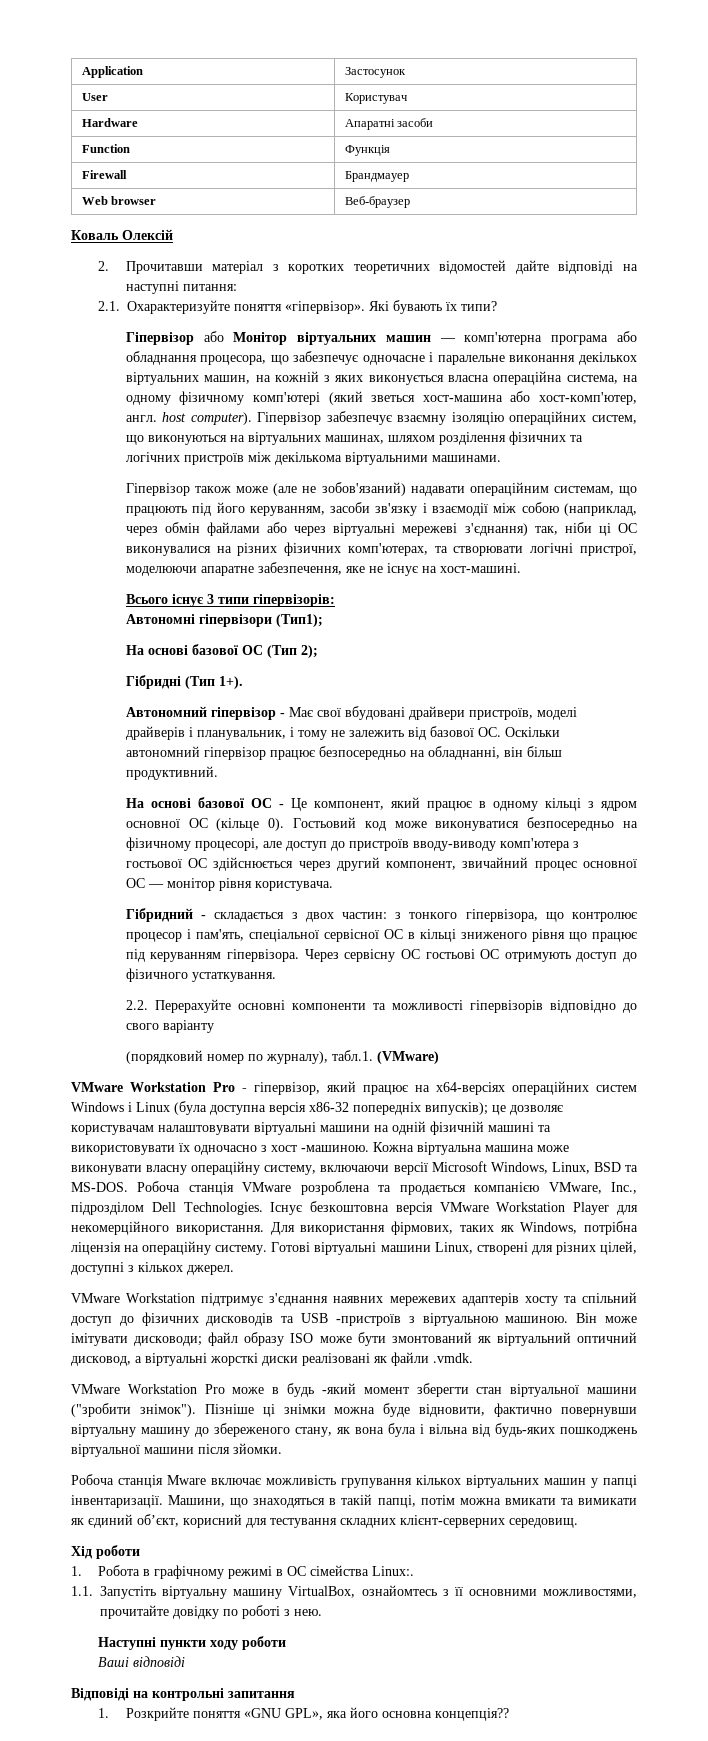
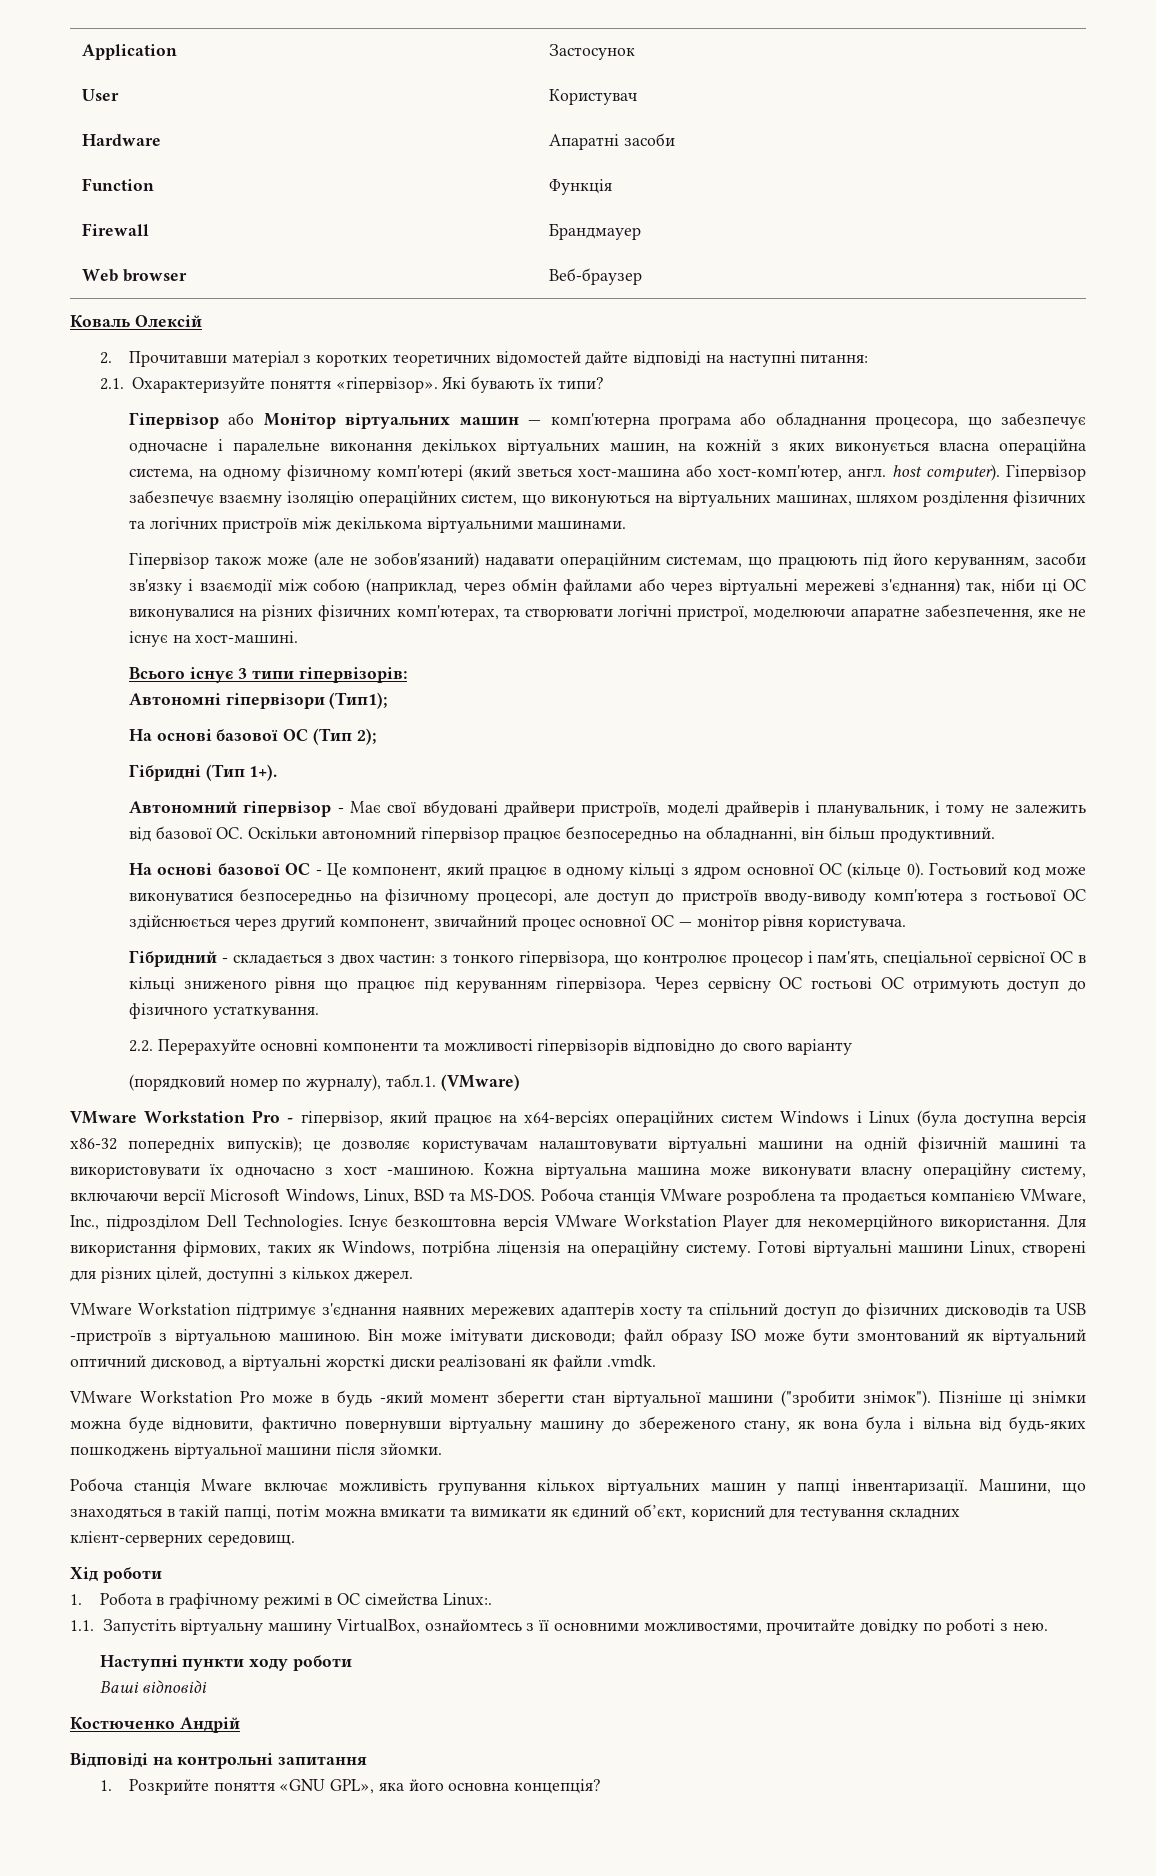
(186, 1661) none -> [70,1717,240,1733] // Костюченко Андрій
[434,1708,509,1721] концепція?? -> [514,1779,602,1794] концепція?

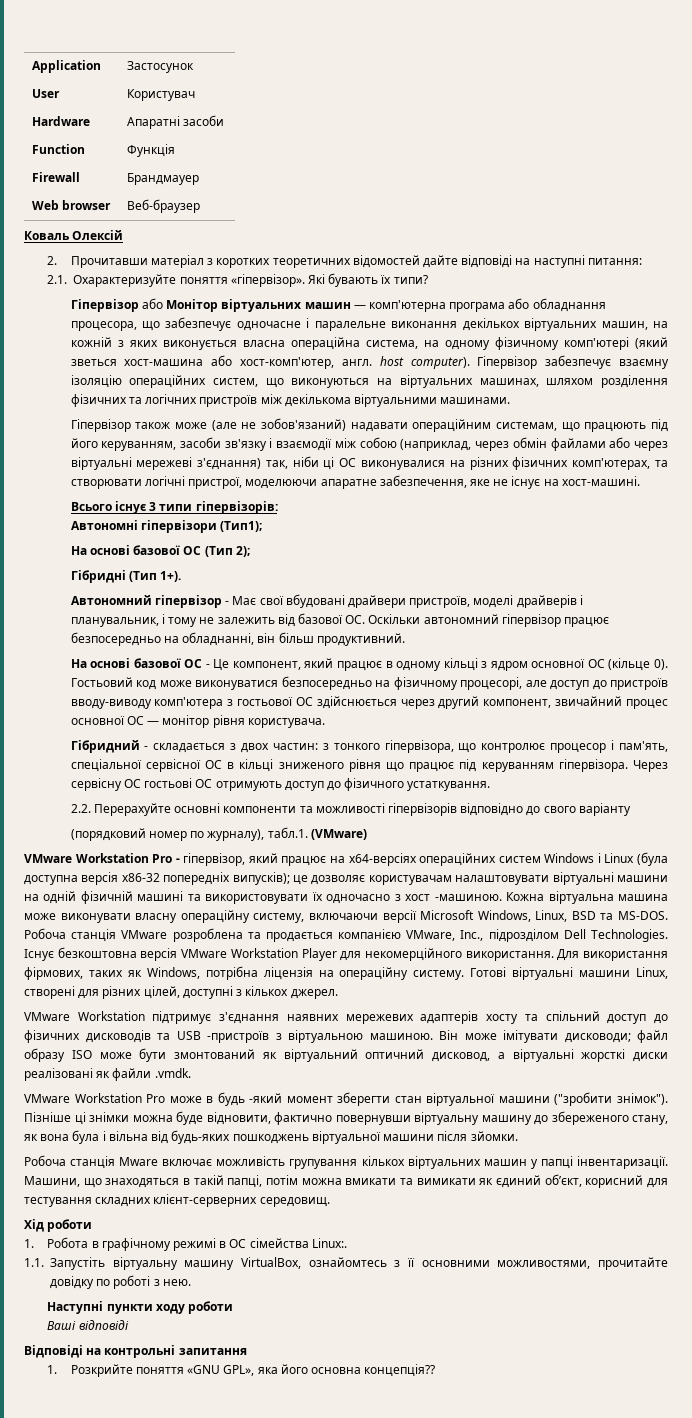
[70,1717,240,1733] // Костюченко Андрій -> (129, 1325) none
[514,1779,602,1794] концепція? -> [364,1364,436,1377] концепція??

